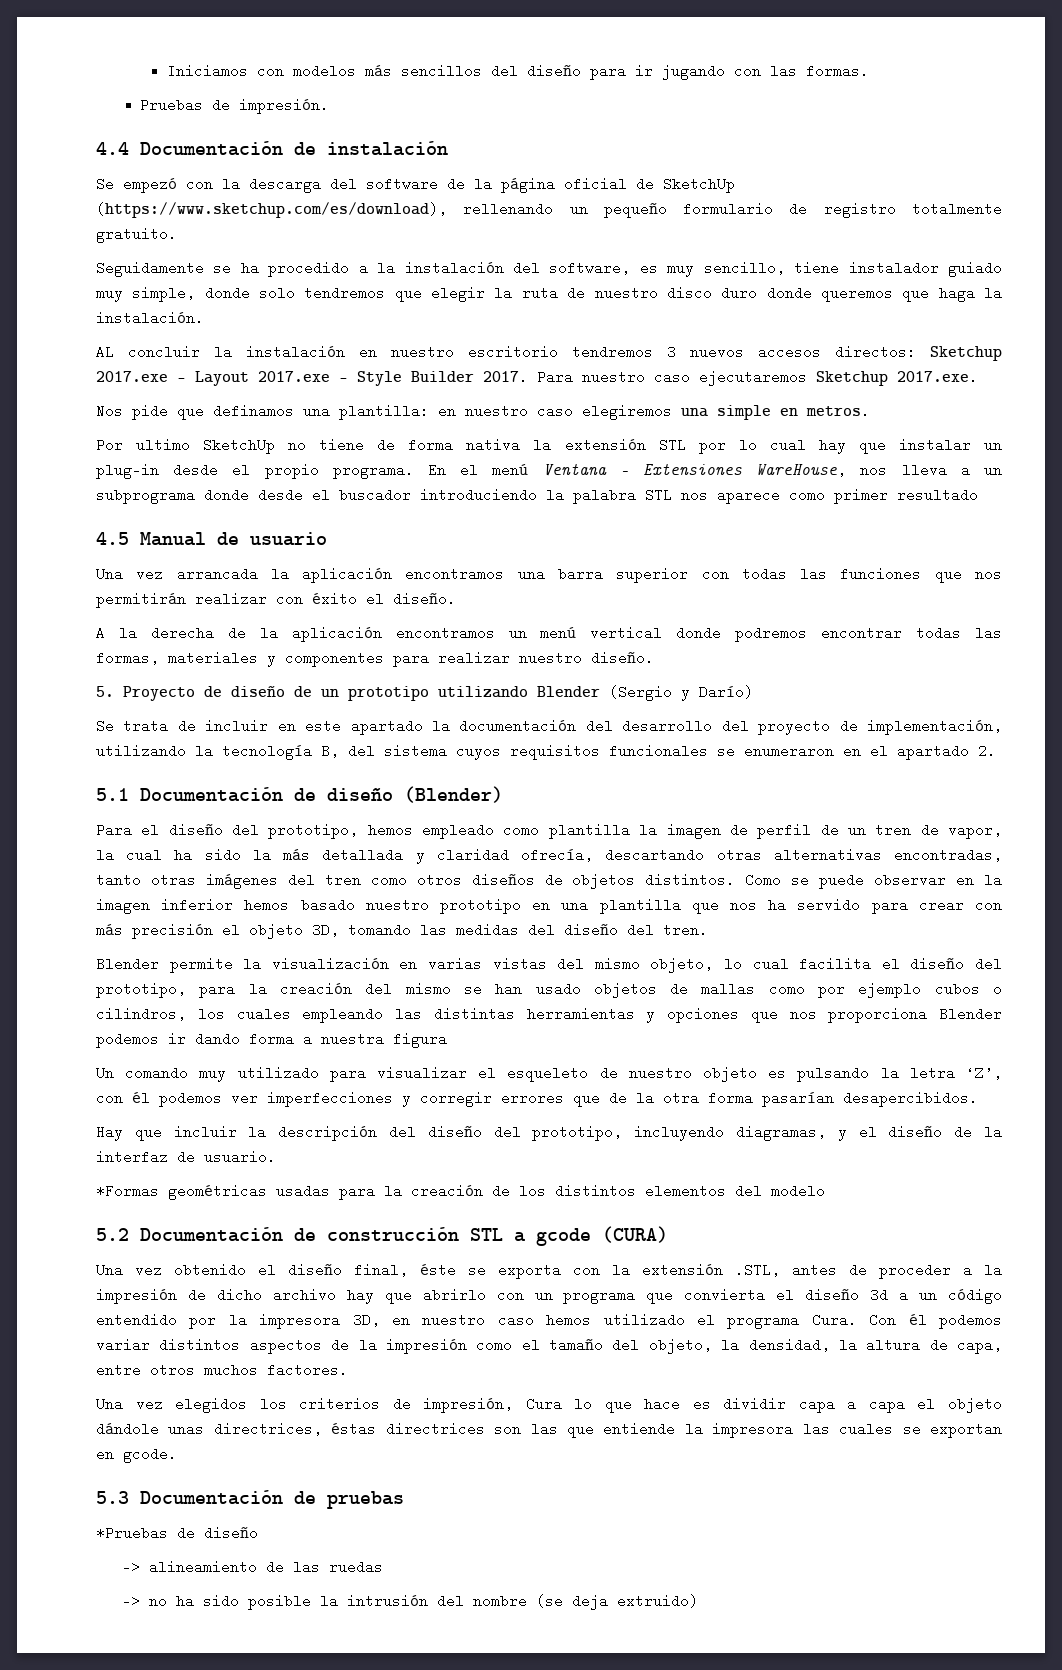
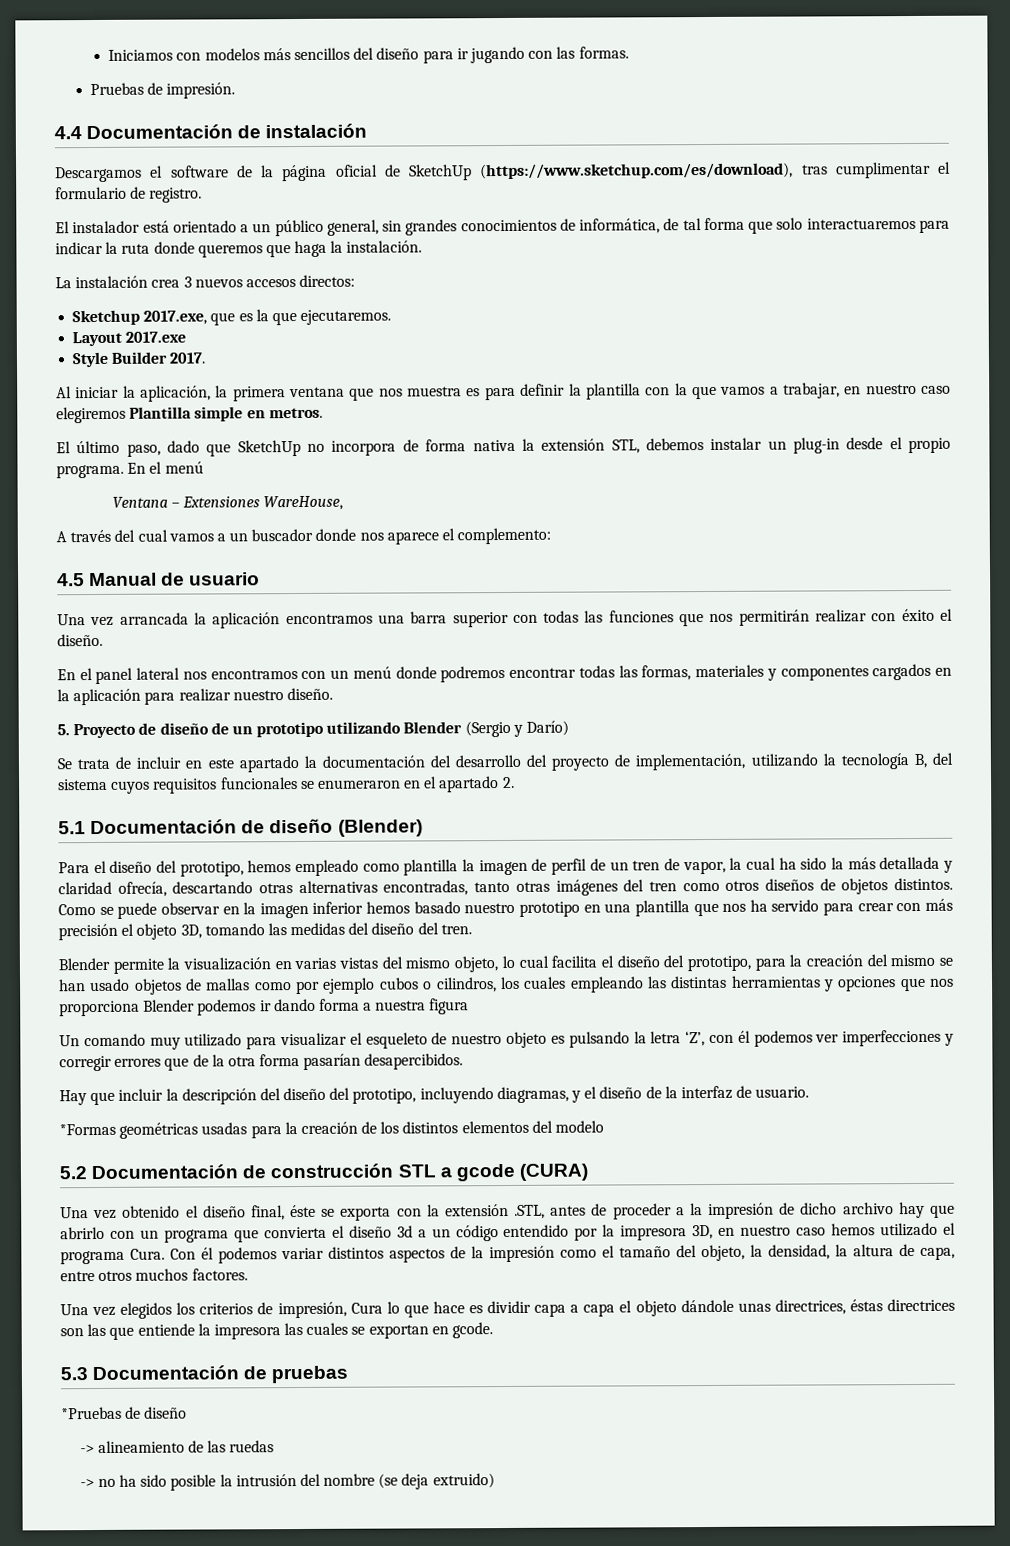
[96,177,357,193] Se empezó con la descarga del -> [55,165,164,183] Descargamos el
[463,202,1003,218] [96,227,177,243] [96,261,1003,277] [96,286,758,302] rellenando un pequeño formulario de registro totalmente gratuito. // Seguidamente se ha procedido a la instalación del software, es muy sencillo, tiene instalador guiado muy simple, donde solo tendremos que elegir la ruta de nuestro disco duro -> [801,161,951,179] [55,186,203,203] [55,217,951,237] [55,241,151,255] tras cumplimentar el formulario de registro. // El instalador está orientado a un público general, sin grandes conocimientos de informática, de tal forma que solo interactuaremos para indicar la ruta
[96,345,1002,361] [96,371,186,382] AL concluir la instalación en nuestro escritorio tendremos 3 nuevos accesos directos: Sketchup 2017.exe – -> [55,274,356,289] [72,309,392,326] La instalación crea 3 nuevos accesos directos: // Sketchup 2017.exe, que es la que ejecutaremos. //
[339,378,348,382] – -> (187, 337) //
[537,370,978,386] [96,404,429,420] Para nuestro caso ejecutaremos Sketchup 2017.exe. // Nos pide que definamos una plantilla: -> [56,382,840,402] // Al iniciar la aplicación, la primera ventana que nos muestra es para definir la plantilla con la que vamos a trabajar,
[681,407,708,417] una -> [129,406,193,419] Plantilla
[96,438,191,452] Por ultimo -> [56,440,232,457] El último paso, dado que
[319,438,365,452] tiene -> [331,440,397,456] incorpora
[658,438,886,454] STL por lo cual hay que -> [611,438,704,454] STL, debemos
(529, 470) none -> (204, 467) //
[860,463,1003,477] [96,488,978,504] nos lleva a un subprograma donde desde el buscador introduciendo la palabra STL nos aparece como primer resultado -> [56,527,552,545] // A través del cual vamos a un buscador donde nos aparece el complemento:
[96,626,495,642] A la derecha de la aplicación encontramos -> [57,667,327,684] En el panel lateral nos encontramos con
[590,626,663,640] vertical -> (392, 672) none
(384, 659) none -> [872,663,952,681] [57,688,142,706] cargados en la aplicación

